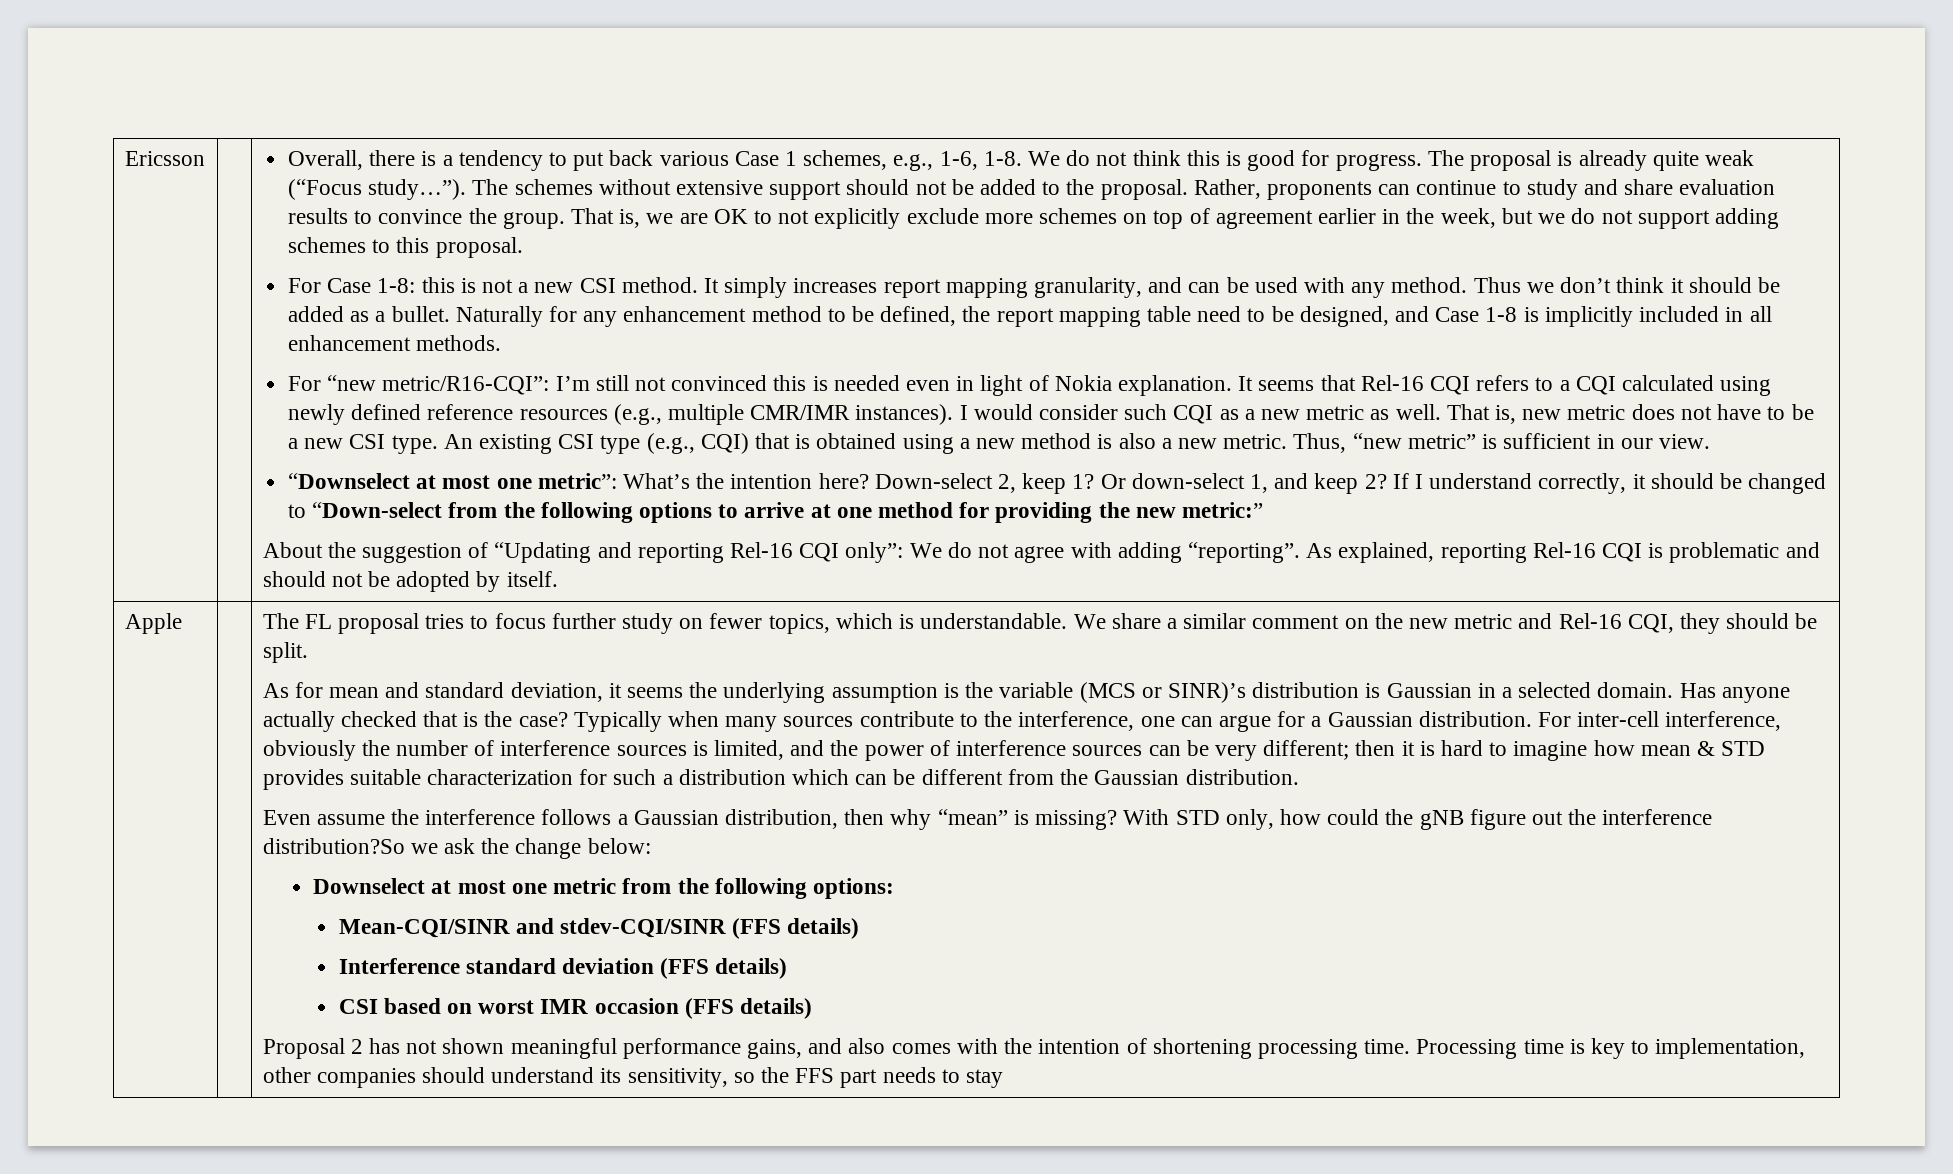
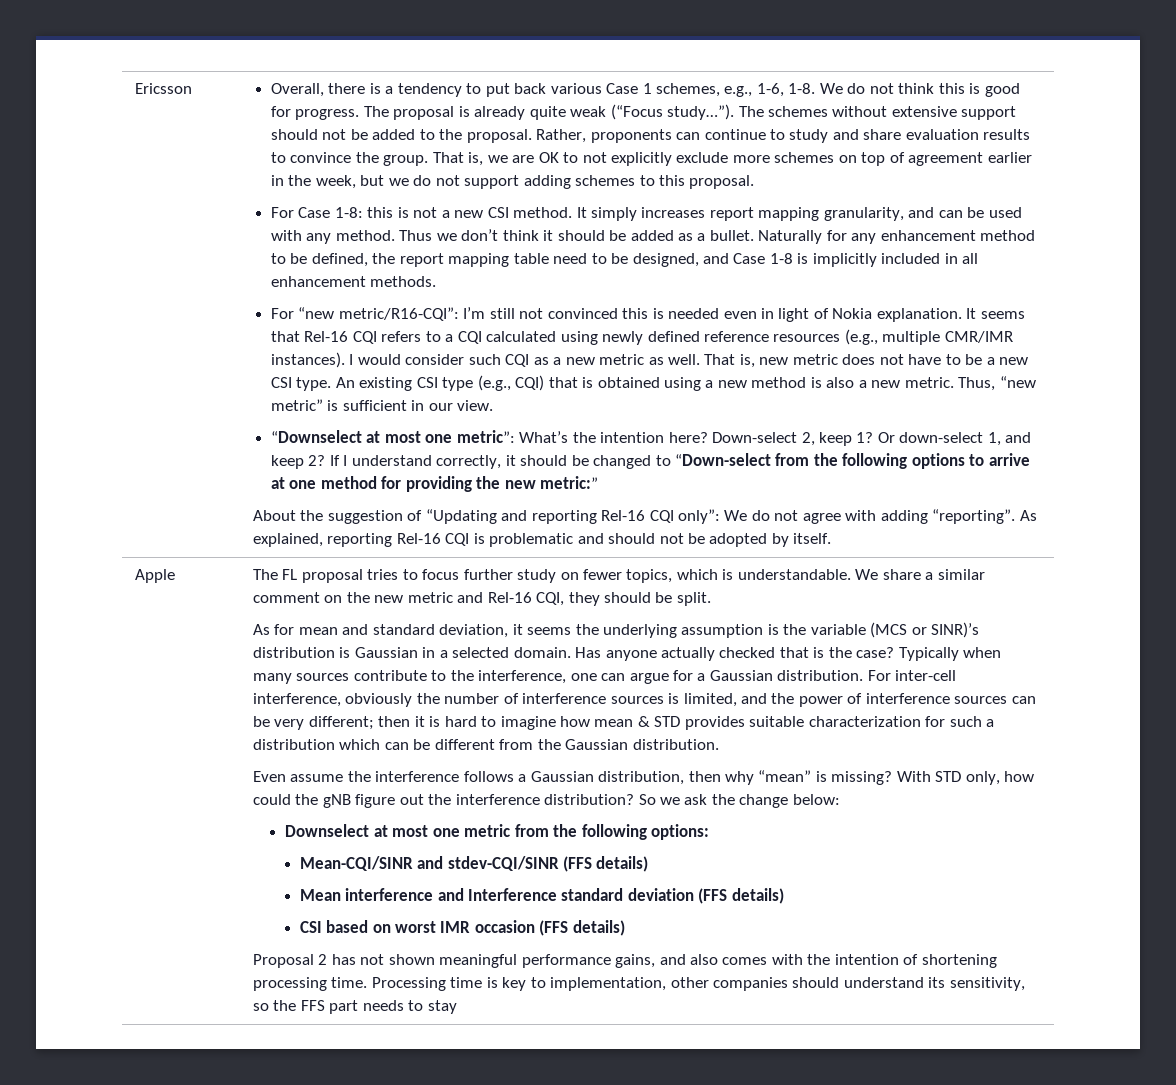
[262,838,405,854] distribution?So -> [544,794,656,805] distribution? So
(860, 928) none -> [299,888,464,901] Mean interference and

